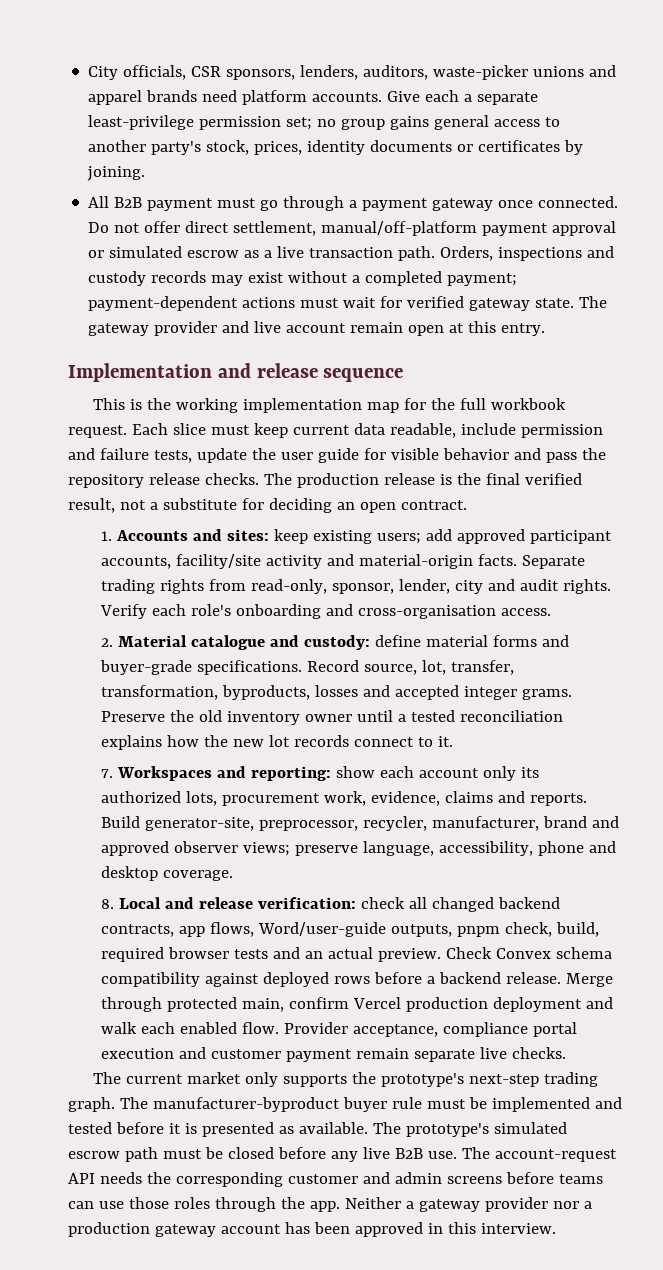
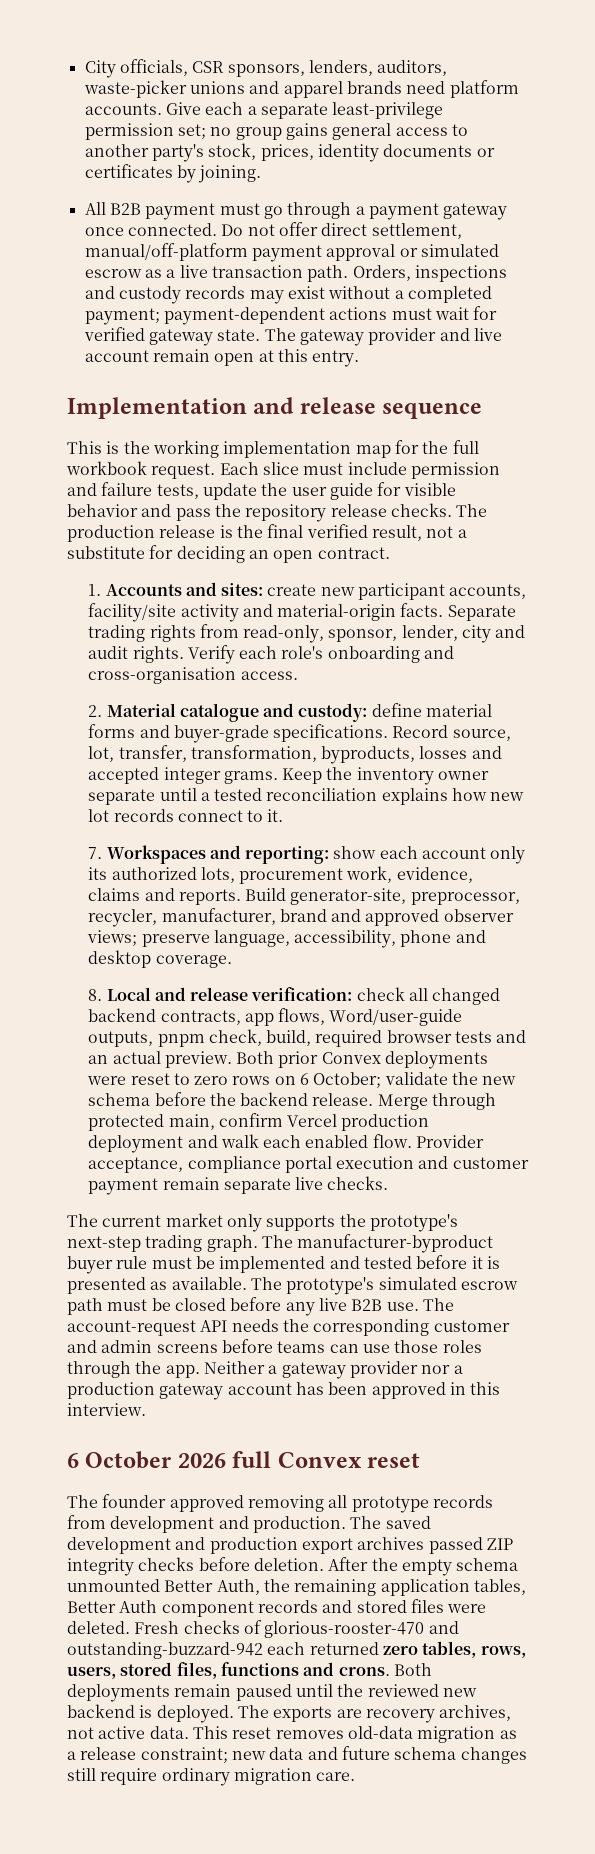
[253,423,456,438] keep current data readable, -> (344, 469) none
[274,529,526,544] keep existing users; add approved -> [267,584,355,596] create new
[101,710,223,722] Preserve the old -> [282,767,353,784] Keep the
(353, 718) none -> [88,789,156,805] separate
[204,735,229,747] the -> (488, 794) none
[446,947,613,959] [101,972,436,987] Check Convex schema compatibility against deployed rows before a -> [236,1051,489,1069] [87,1072,517,1088] [88,1092,236,1106] Both prior Convex deployments were reset to zero rows on 6 October; validate the new schema before the
(556, 1228) none -> [67,1451,421,1469] [67,1494,493,1513] [67,1515,431,1533] [67,1537,513,1554] [67,1557,519,1576] [67,1579,526,1596] [67,1599,487,1617] [67,1620,459,1638] [67,1641,526,1659] [67,1662,432,1679] [67,1684,477,1702] [67,1704,512,1723] [67,1726,517,1743] [67,1746,527,1764] [67,1768,356,1786] // 6 October 2026 full Convex reset // The founder approved removing all prototype records from development and production. The saved development and production export archives passed ZIP integrity checks before deletion. After the empty schema unmounted Better Auth, the remaining application tables, Better Auth component records and stored files were deleted. Fresh checks of glorious-rooster-470 and outstanding-buzzard-942 each returned zero tables, rows, users, stored files, functions and crons. Both deployments remain paused until the reviewed new backend is deployed. The exports are recovery archives, not active data. This reset removes old-data migration as a release constraint; new data and future schema changes still require ordinary migration care.

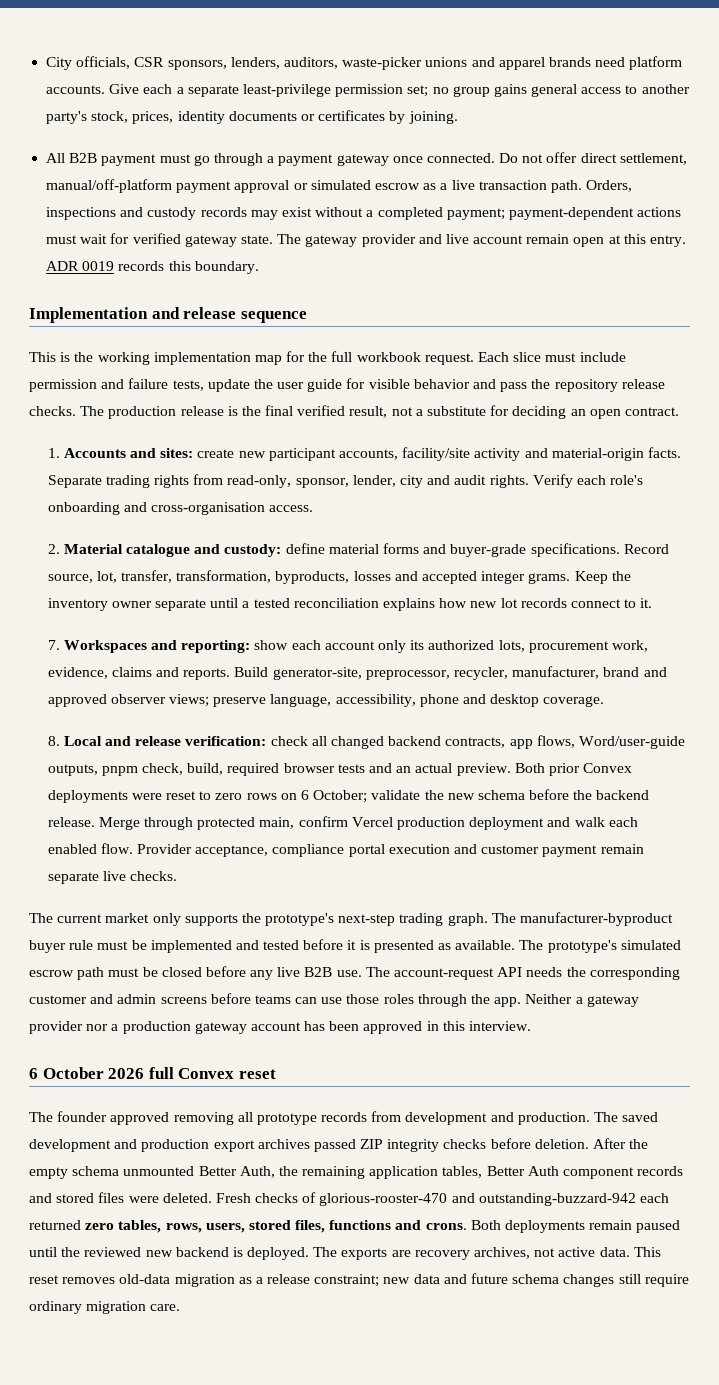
(360, 358) none -> [46,261,259,274] ADR 0019 records this boundary.

